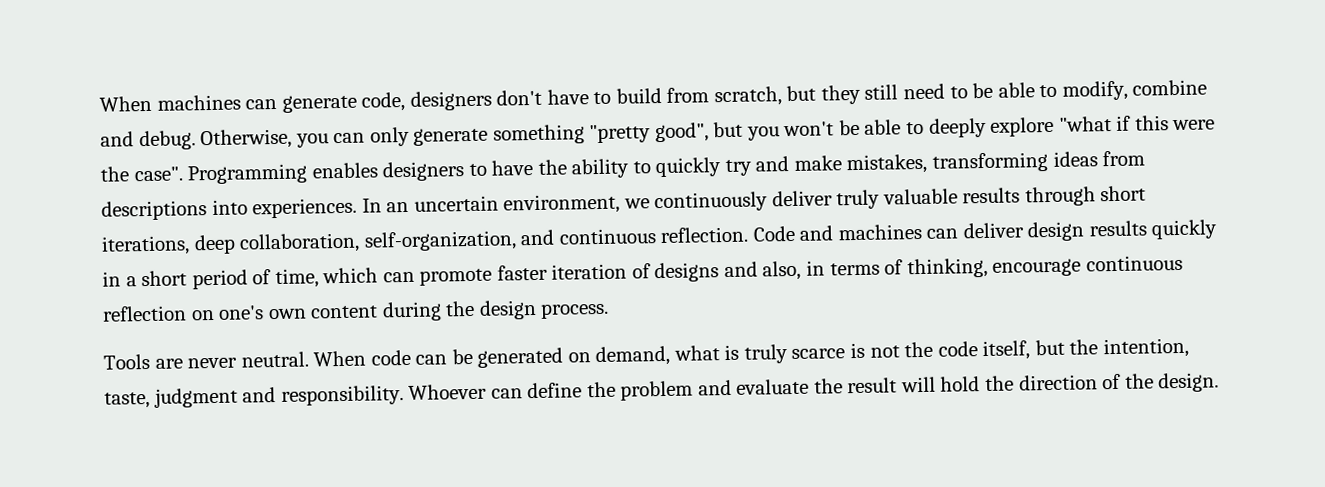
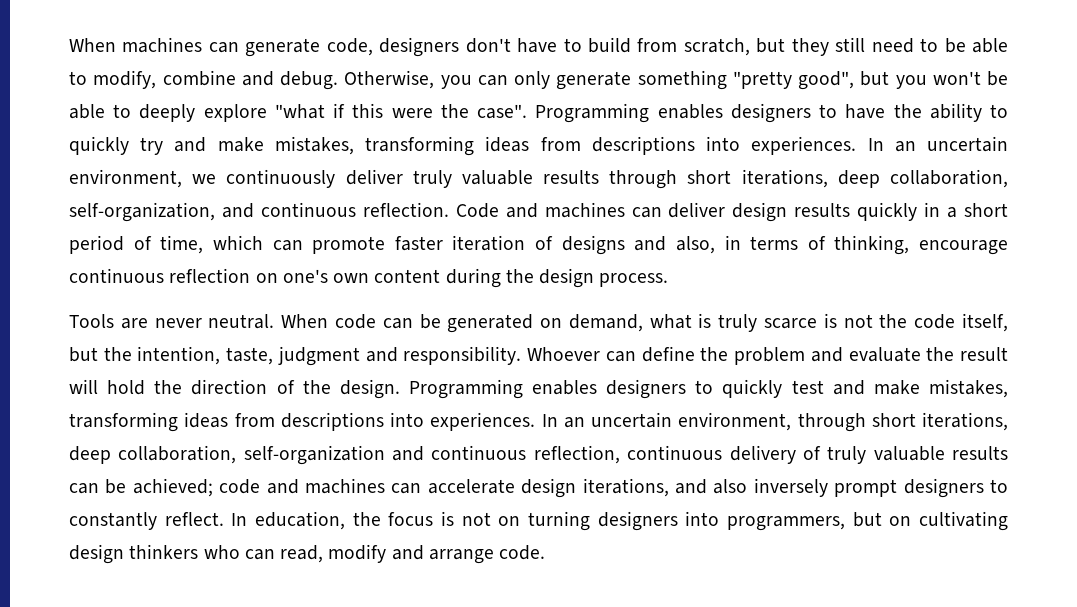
(1220, 382) none -> [408,379,1008,399] [69,412,1008,432] [69,445,1009,465] [69,478,1008,498] [69,511,1008,531] [69,544,546,564] Programming enables designers to quickly test and make mistakes, transforming ideas from descriptions into experiences. In an uncertain environment, through short iterations, deep collaboration, self-organization and continuous reflection, continuous delivery of truly valuable results can be achieved; code and machines can accelerate design iterations, and also inversely prompt designers to constantly reflect. In education, the focus is not on turning designers into programmers, but on cultivating design thinkers who can read, modify and arrange code.

